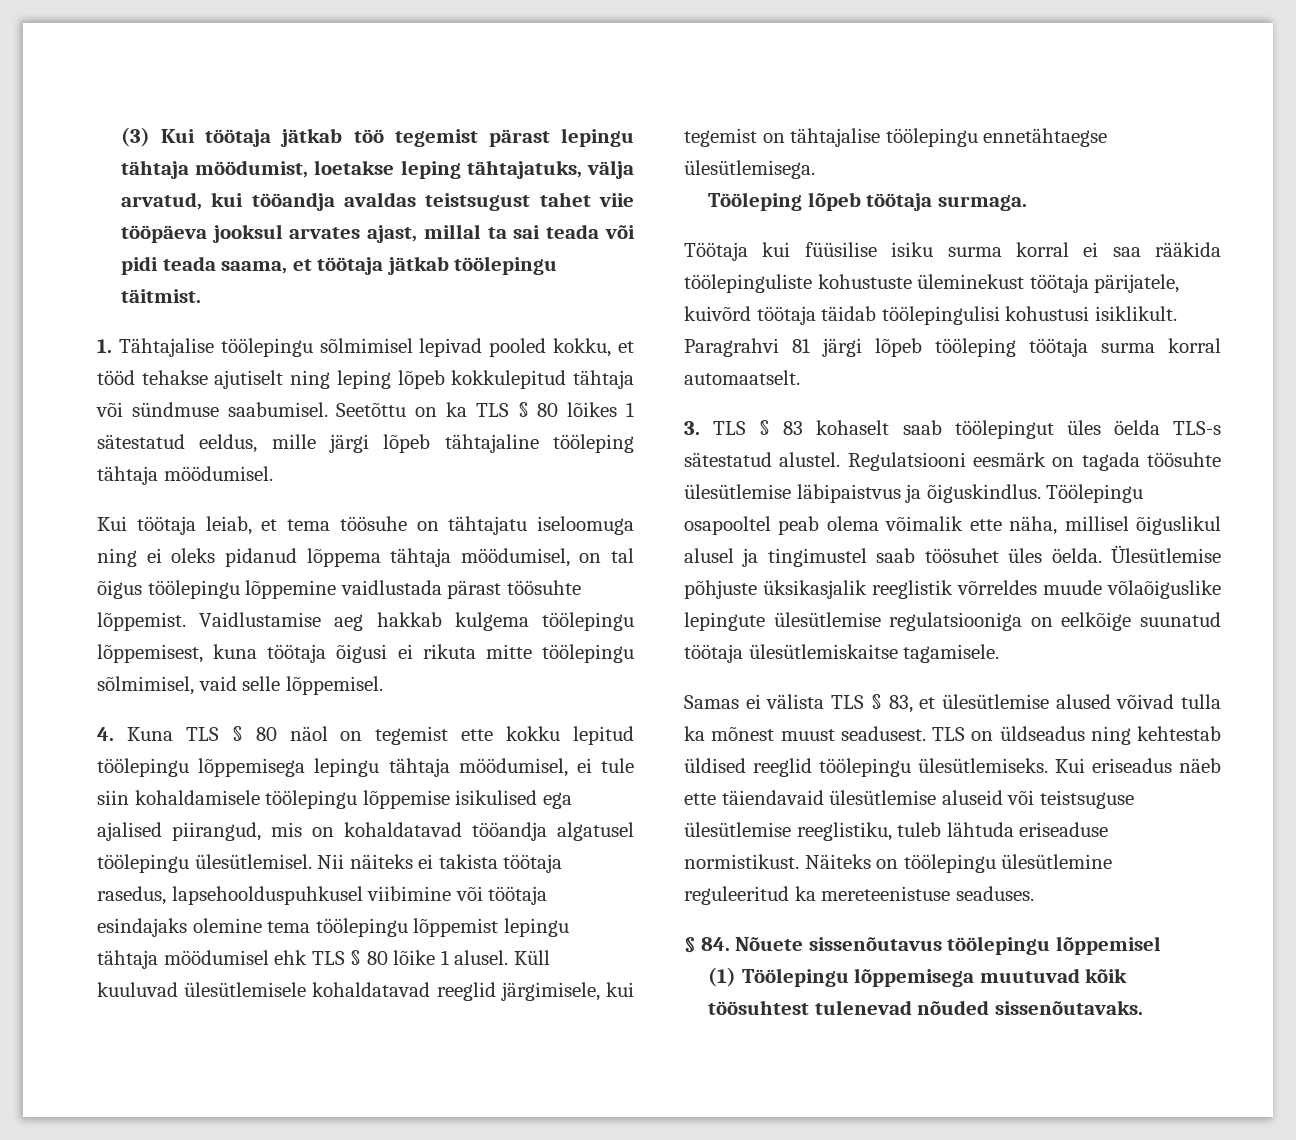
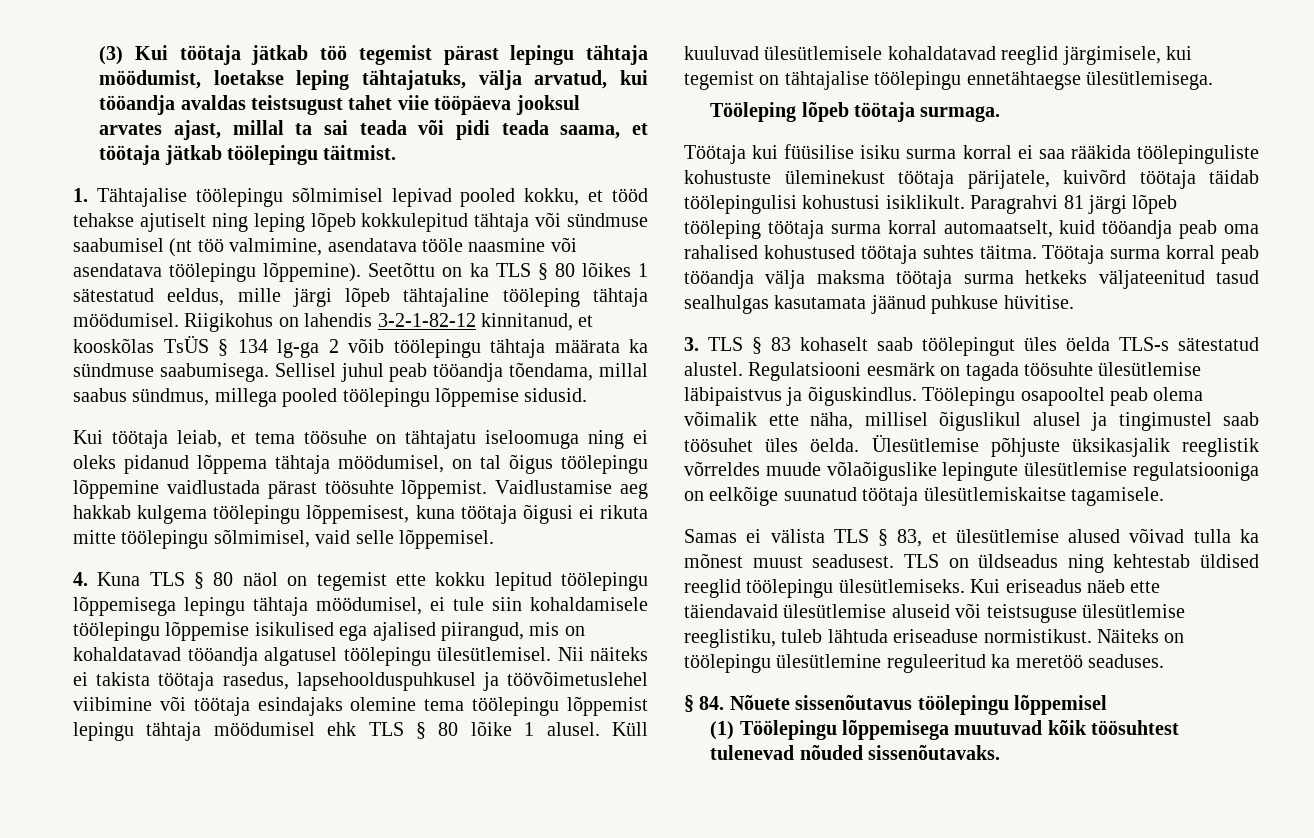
[227,402,328,417] saabumisel. -> [73,237,577,257] [73,262,362,282] saabumisel (nt töö valmimine, asendatava tööle naasmine või asendatava töölepingu lõppemine).
(273, 473) none -> [184,313,594,332] [73,335,648,358] [73,362,648,382] [73,387,588,407] Riigikohus on lahendis 3-2-1-82-12 kinnitanud, et kooskõlas TsÜS § 134 lg-ga 2 võib töölepingu tähtaja määrata ka sündmuse saabumisega. Sellisel juhul peab tööandja tõendama, millal saabus sündmus, millega pooled töölepingu lõppemise sidusid.
(363, 895) none -> [482,671,648,691] ja töövõimetuslehel
[684,370,800,385] automaatselt. -> [943,220,1259,239] [684,245,1259,264] [684,270,1259,289] [684,295,1074,314] automaatselt, kuid tööandja peab oma rahalised kohustused töötaja suhtes täitma. Töötaja surma korral peab tööandja välja maksma töötaja surma hetkeks väljateenitud tasud sealhulgas kasutamata jäänud puhkuse hüvitise.
[821,886,951,901] mereteenistuse -> [1015,654,1083,668] meretöö

